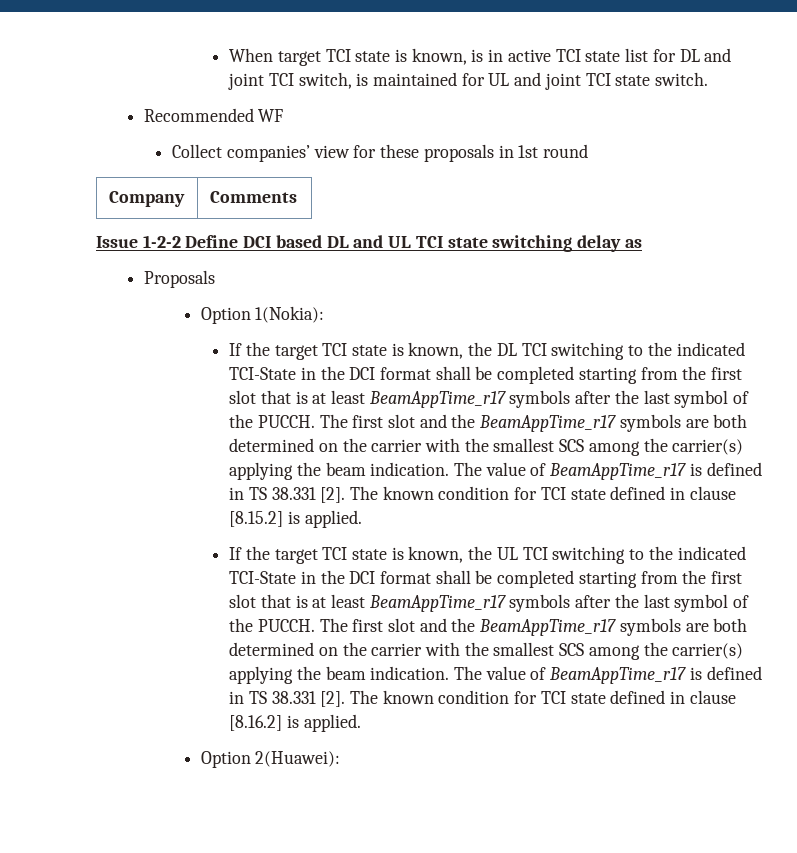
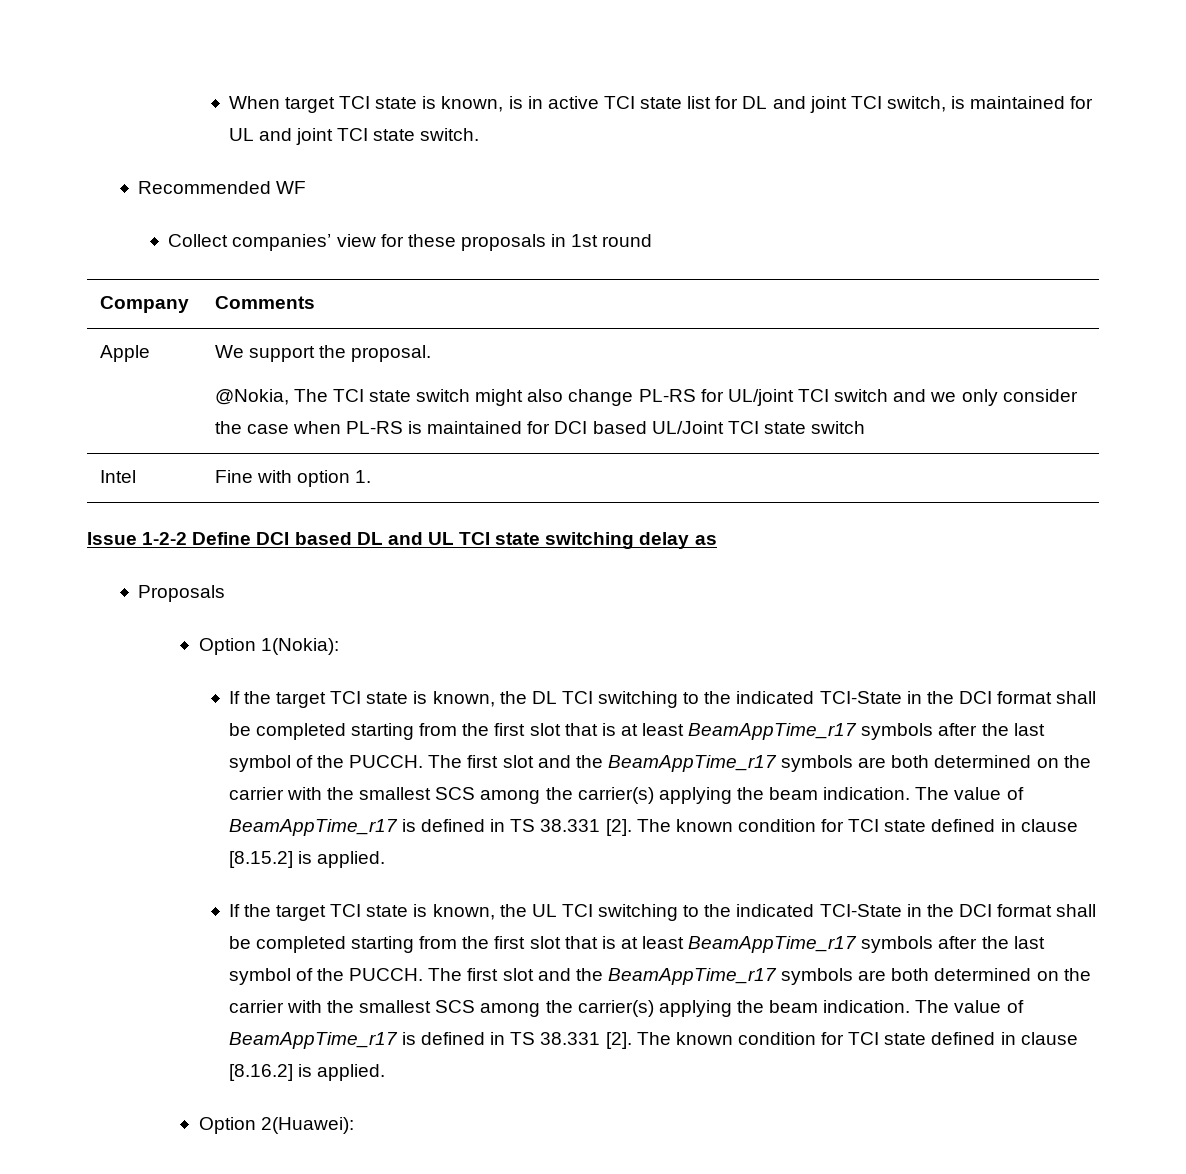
(297, 197) none -> [99,345,150,362] [214,345,431,362] [214,389,1078,406] [214,421,866,434] [99,470,136,483] [214,470,371,487] // Apple | We support the proposal. // @Nokia, The TCI state switch might also change PL-RS for UL/joint TCI switch and we only consider the case when PL-RS is maintained for DCI based UL/Joint TCI state switch // Intel | Fine with option 1.

